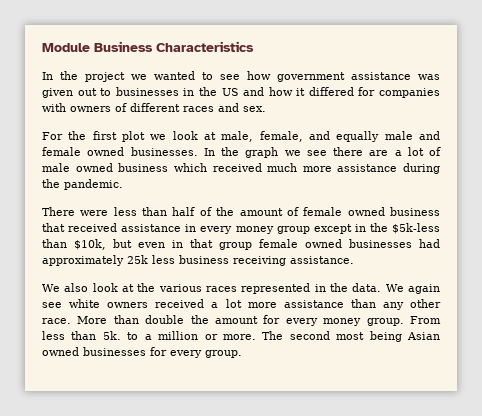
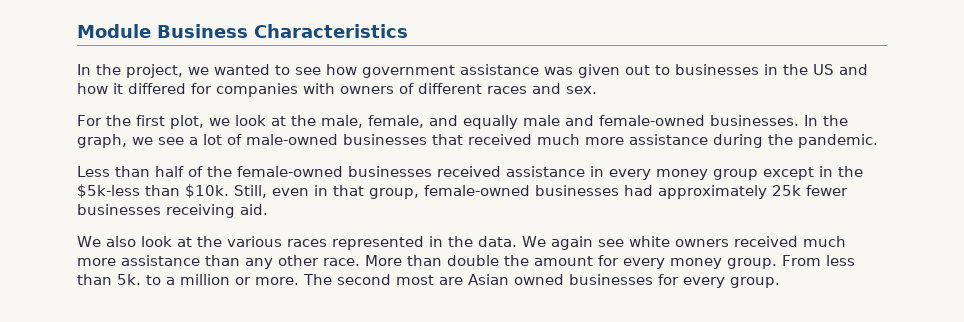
[85,72,125,82] project -> [126,64,183,78] project,
[122,131,145,142] plot -> [170,115,204,129] plot,
(216, 136) none -> [291,115,316,126] the
[42,147,125,156] female owned -> [599,115,705,126] female-owned
[245,147,279,158] graph -> [77,134,127,148] graph,
[333,147,389,156] there are -> (184, 141) none
[42,163,207,172] male owned business which -> [246,134,463,145] male-owned businesses that
[42,207,137,216] There were less -> [77,166,110,177] Less
[239,207,441,216] [42,223,65,232] amount of female owned business that -> [237,166,432,177] female-owned businesses
[74,239,132,250] $10k, but -> [185,184,267,198] $10k. Still,
[219,239,342,250] group female owned -> [369,185,530,199] group, female-owned
[152,255,354,266] less business receiving assistance. -> [806,185,848,196] [77,204,268,218] fewer businesses receiving aid.
[211,299,242,308] a lot -> [802,236,846,247] much
[369,331,402,342] being -> [439,277,463,285] are

